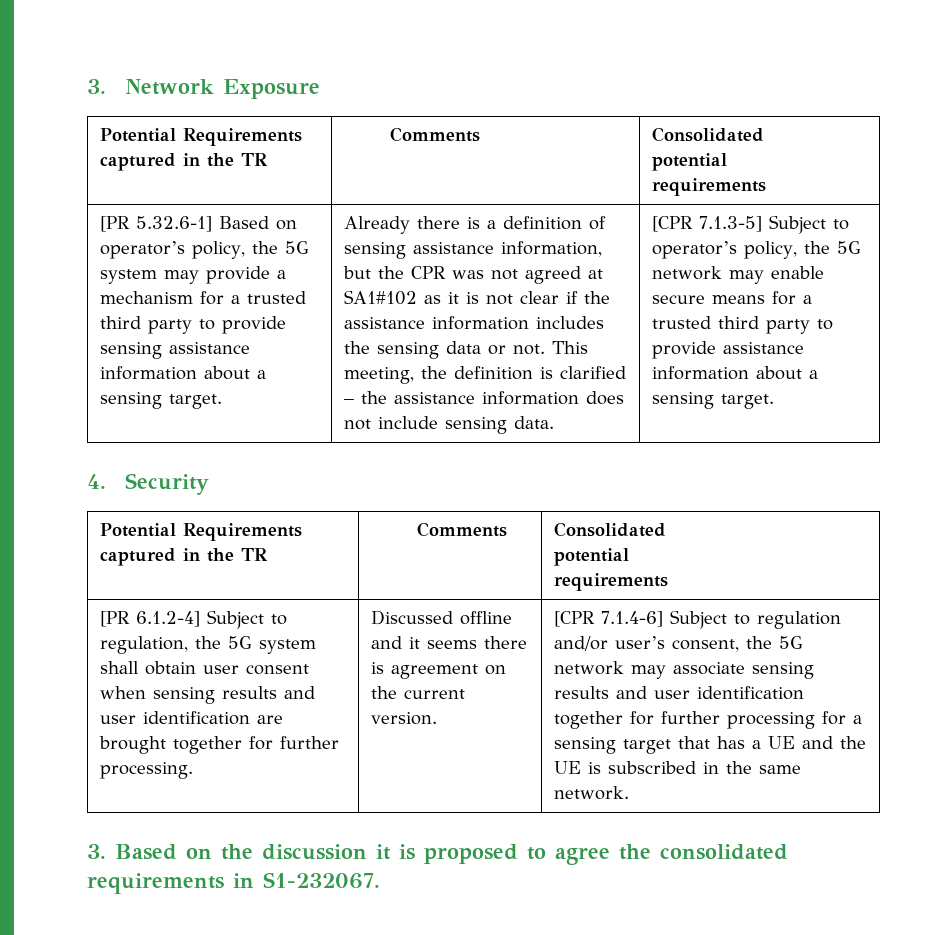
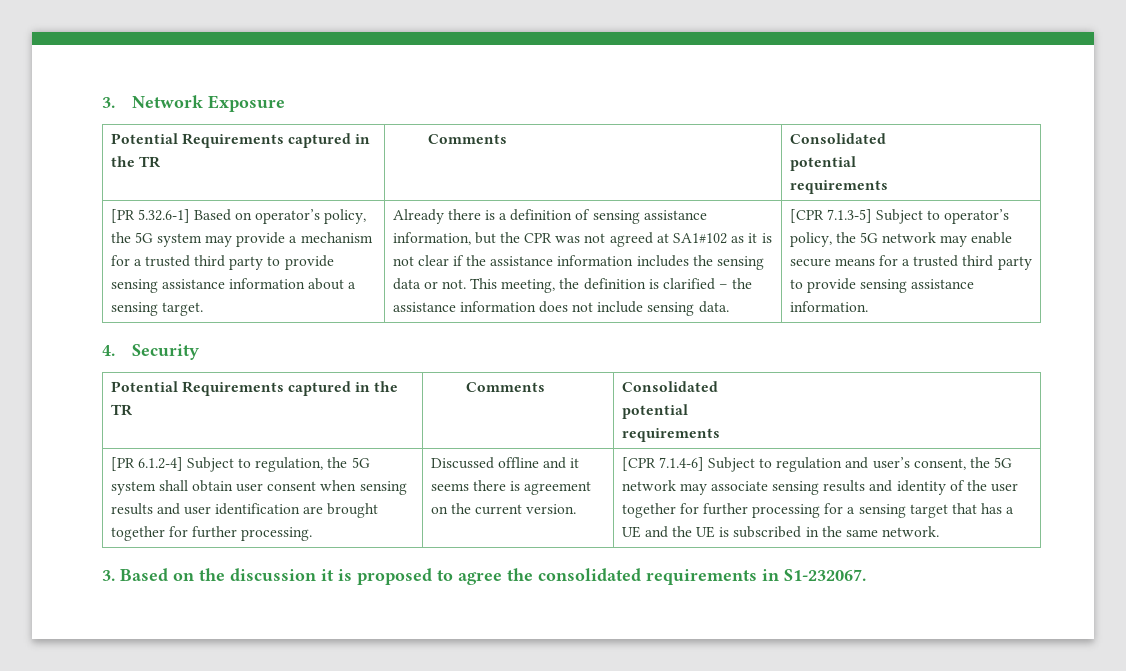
[723,342,805,354] [652,366,819,380] [652,392,775,409] assistance information about a sensing target. -> [859,279,975,293] [789,301,868,312] sensing assistance information.
[554,636,609,651] and/or -> [845,457,869,469] and
[654,686,805,700] user identification -> [896,480,1019,495] identity of the user

